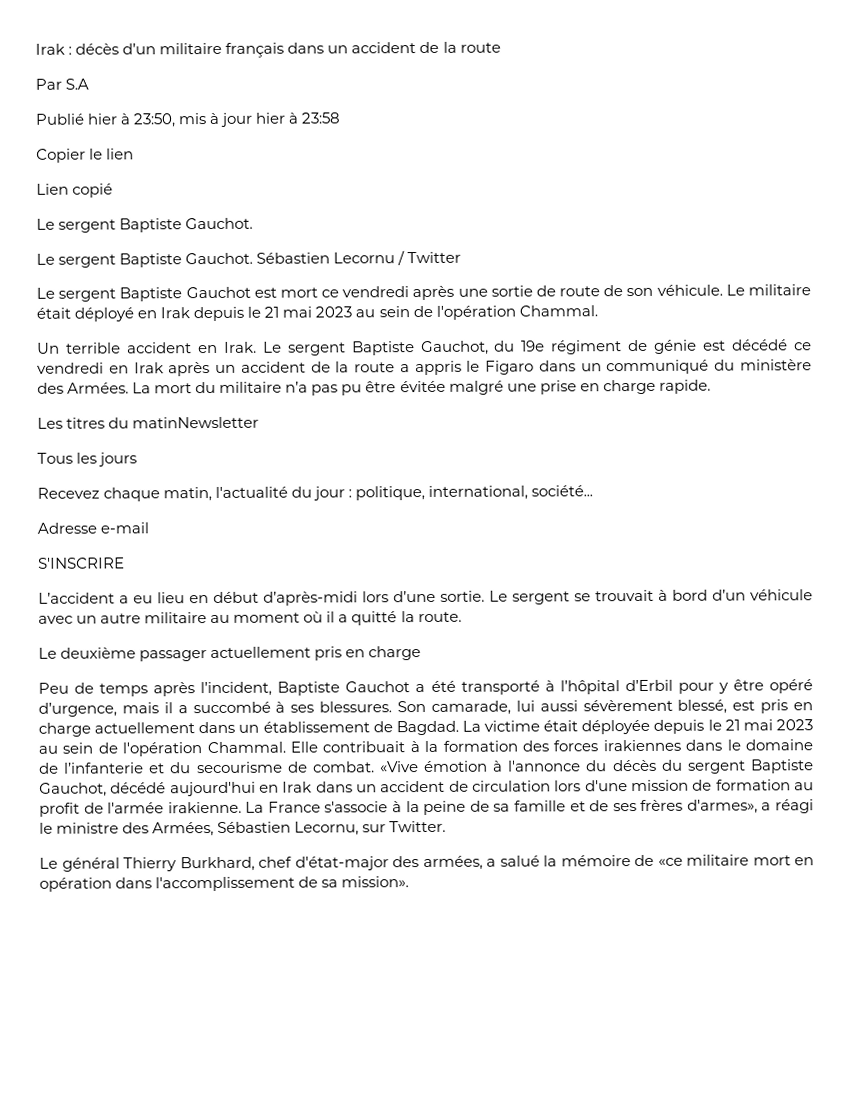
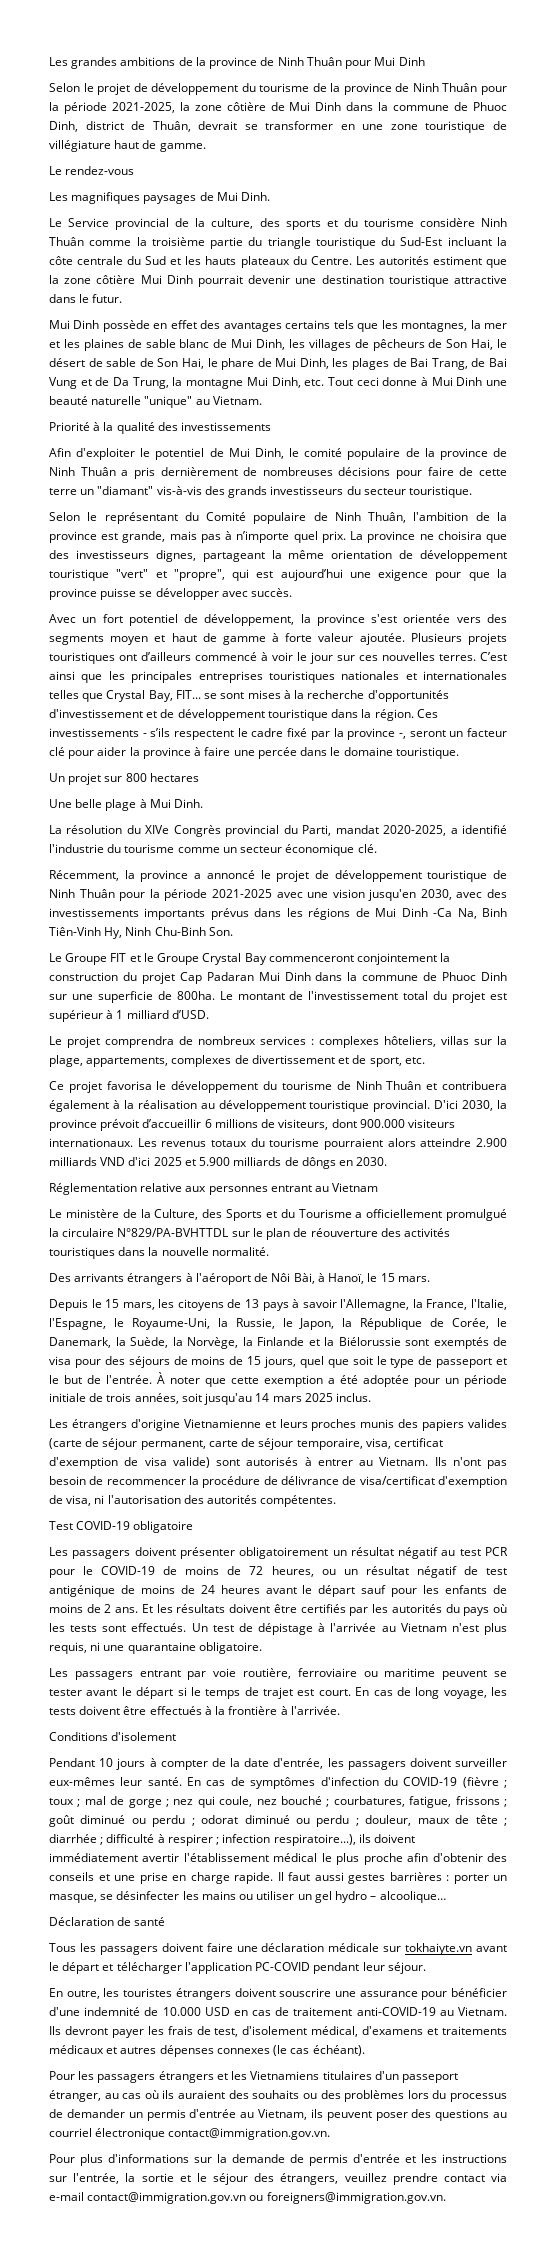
[35,41,501,58] [35,78,90,90] [35,112,341,128] [36,148,135,163] [36,183,114,198] [36,217,254,233] [36,250,462,268] [36,284,811,302] [36,305,598,322] [37,339,812,356] [37,359,812,377] [37,380,504,396] Irak : décès d’un militaire français dans un accident de la route // Par S.A // Publié hier à 23:50, mis à jour hier à 23:58 // Copier le lien // Lien copié // Le sergent Baptiste Gauchot. // Le sergent Baptiste Gauchot. Sébastien Lecornu / Twitter // Le sergent Baptiste Gauchot est mort ce vendredi après une sortie de route de son véhicule. Le militaire était déployé en Irak depuis le 21 mai 2023 au sein de l'opération Chammal. // Un terrible accident en Irak. Le sergent Baptiste Gauchot, du 19e régiment de génie est décédé ce vendredi en Irak après un accident de la route a appris le Figaro dans un communiqué du ministère des Armées. La mort du militaire n’a pas pu être évitée malgré -> [49,57,425,69] [49,83,508,95] [49,102,507,114] [49,121,508,133] [49,140,206,152] [49,166,135,175] [49,192,271,204] [49,218,507,230] [49,237,507,249] [49,256,508,268] [49,275,507,287] [49,294,123,303] [49,320,507,332] [49,339,507,351] [49,358,507,370] [49,377,507,389] [49,396,262,408] [49,422,272,434] [49,448,507,460] [49,467,507,479] [49,486,473,498] [49,512,507,524] [49,531,507,543] [49,550,507,562] [49,569,507,581] [49,588,293,600] [49,614,507,626] [49,633,507,645] [49,652,507,664] [49,671,507,683] [49,690,449,702] [49,709,438,721] [49,728,507,740] [49,747,459,759] [49,773,199,785] [49,799,204,811] [49,825,507,837] [49,844,377,856] [49,870,507,882] [49,889,507,901] [49,908,507,920] [49,927,233,939] [49,953,451,965] [49,972,508,984] [49,991,508,1003] [49,1010,209,1022] [49,1036,507,1048] [49,1055,425,1067] [49,1081,507,1093] [49,1100,507,1112] [49,1119,456,1131] [49,1138,507,1150] [49,1157,388,1169] [49,1183,379,1195] [49,1209,507,1221] [49,1228,451,1240] [49,1247,269,1259] [49,1273,430,1285] [49,1299,507,1311] [49,1318,508,1330] [49,1337,507,1349] [49,1356,507,1368] [49,1372,507,1387] [49,1393,372,1405] [49,1419,507,1431] [49,1438,444,1450] [49,1457,507,1469] [49,1476,507,1488] [49,1495,337,1507] [49,1521,194,1533] [49,1547,509,1559] [49,1566,508,1578] [49,1585,507,1597] [49,1604,508,1616] [49,1623,507,1635] [49,1642,262,1654] [49,1668,508,1680] [49,1687,507,1699] [49,1706,340,1715] [49,1732,177,1741] [49,1758,508,1770] [49,1777,508,1789] [49,1796,507,1808] [49,1815,508,1827] [49,1834,416,1846] [49,1853,508,1865] [49,1872,110,1881] Les grandes ambitions de la province de Ninh Thuân pour Mui Dinh // Selon le projet de développement du tourisme de la province de Ninh Thuân pour la période 2021-2025, la zone côtière de Mui Dinh dans la commune de Phuoc Dinh, district de Thuân, devrait se transformer en une zone touristique de villégiature haut de gamme. // Le rendez-vous // Les magnifiques paysages de Mui Dinh. // Le Service provincial de la culture, des sports et du tourisme considère Ninh Thuân comme la troisième partie du triangle touristique du Sud-Est incluant la côte centrale du Sud et les hauts plateaux du Centre. Les autorités estiment que la zone côtière Mui Dinh pourrait devenir une destination touristique attractive dans le futur. // Mui Dinh possède en effet des avantages certains tels que les montagnes, la mer et les plaines de sable blanc de Mui Dinh, les villages de pêcheurs de Son Hai, le désert de sable de Son Hai, le phare de Mui Dinh, les plages de Bai Trang, de Bai Vung et de Da Trung, la montagne Mui Dinh, etc. Tout ceci donne à Mui Dinh une beauté naturelle "unique" au Vietnam. // Priorité à la qualité des investissements // Afin d'exploiter le potentiel de Mui Dinh, le comité populaire de la province de Ninh Thuân a pris dernièrement de nombreuses décisions pour faire de cette terre un "diamant" vis-à-vis des grands investisseurs du secteur touristique. // Selon le représentant du Comité populaire de Ninh Thuân, l'ambition de la province est grande, mais pas à n’importe quel prix. La province ne choisira que des investisseurs dignes, partageant la même orientation de développement touristique "vert" et "propre", qui est aujourd’hui une exigence pour que la province puisse se développer avec succès. // Avec un fort potentiel de développement, la province s'est orientée vers des segments moyen et haut de gamme à forte valeur ajoutée. Plusieurs projets touristiques ont d’ailleurs commencé à voir le jour sur ces nouvelles terres. C’est ainsi que les principales entreprises touristiques nationales et internationales telles que Crystal Bay, FIT... se sont mises à la recherche d'opportunités d'investissement et de développement touristique dans la région. Ces investissements - s’ils respectent le cadre fixé par la province -, seront un facteur clé pour aider la province à faire une percée dans le domaine touristique. // Un projet sur 800 hectares // Une belle plage à Mui Dinh. // La résolution du XIVe Congrès provincial du Parti, mandat 2020-2025, a identifié l'industrie du tourisme comme un secteur économique clé. // Récemment, la province a annoncé le projet de développement touristique de Ninh Thuân pour la période 2021-2025 avec une vision jusqu'en 2030, avec des investissements importants prévus dans les régions de Mui Dinh -Ca Na, Binh Tiên-Vinh Hy, Ninh Chu-Binh Son. // Le Groupe FIT et le Groupe Crystal Bay commenceront conjointement la construction du projet Cap Padaran Mui Dinh dans la commune de Phuoc Dinh sur une superficie de 800ha. Le montant de l'investissement total du projet est supérieur à 1 milliard d’USD. // Le projet comprendra de nombreux services : complexes hôteliers, villas sur la plage, appartements, complexes de divertissement et de sport, etc. // Ce projet favorisa le développement du tourisme de Ninh Thuân et contribuera également à la réalisation au développement touristique provincial. D'ici 2030, la province prévoit d’accueillir 6 millions de visiteurs, dont 900.000 visiteurs internationaux. Les revenus totaux du tourisme pourraient alors atteindre 2.900 milliards VND d'ici 2025 et 5.900 milliards de dôngs en 2030. // Réglementation relative aux personnes entrant au Vietnam // Le ministère de la Culture, des Sports et du Tourisme a officiellement promulgué la circulaire N°829/PA-BVHTTDL sur le plan de réouverture des activités touristiques dans la nouvelle normalité. // Des arrivants étrangers à l'aéroport de Nôi Bài, à Hanoï, le 15 mars. // Depuis le 15 mars, les citoyens de 13 pays à savoir l'Allemagne, la France, l'Italie, l'Espagne, le Royaume-Uni, la Russie, le Japon, la République de Corée, le Danemark, la Suède, la Norvège, la Finlande et la Biélorussie sont exemptés de visa pour des séjours de moins de 15 jours, quel que soit le type de passeport et le but de l'entrée. À noter que cette exemption a été adoptée pour un période initiale de trois années, soit jusqu'au 14 mars 2025 inclus. // Les étrangers d'origine Vietnamienne et leurs proches munis des papiers valides (carte de séjour permanent, carte de séjour temporaire, visa, certificat d'exemption de visa valide) sont autorisés à entrer au Vietnam. Ils n'ont pas besoin de recommencer la procédure de délivrance de visa/certificat d'exemption de visa, ni l'autorisation des autorités compétentes. // Test COVID-19 obligatoire // Les passagers doivent présenter obligatoirement un résultat négatif au test PCR pour le COVID-19 de moins de 72 heures, ou un résultat négatif de test antigénique de moins de 24 heures avant le départ sauf pour les enfants de moins de 2 ans. Et les résultats doivent être certifiés par les autorités du pays où les tests sont effectués. Un test de dépistage à l'arrivée au Vietnam n'est plus requis, ni une quarantaine obligatoire. // Les passagers entrant par voie routière, ferroviaire ou maritime peuvent se tester avant le départ si le temps de trajet est court. En cas de long voyage, les tests doivent être effectués à la frontière à l'arrivée. // Conditions d'isolement // Pendant 10 jours à compter de la date d'entrée, les passagers doivent surveiller eux-mêmes leur santé. En cas de symptômes d'infection du COVID-19 (fièvre ; toux ; mal de gorge ; nez qui coule, nez bouché ; courbatures, fatigue, frissons ; goût diminué ou perdu ; odorat diminué ou perdu ; douleur, maux de tête ; diarrhée ; difficulté à respirer ; infection respiratoire...), ils doivent immédiatement avertir l'établissement médical le plus proche afin d'obtenir des conseils et
[37,416,260,429] [37,452,138,467] [37,485,594,502] [37,522,150,534] [38,557,125,569] [38,589,813,606] [38,611,462,626] [38,646,422,662] [38,679,813,697] [38,699,813,717] [38,719,813,737] [38,739,813,757] [39,759,814,774] [39,779,815,797] [39,799,814,817] [39,820,447,837] [39,854,814,872] [39,876,410,892] // Les titres du matinNewsletter // Tous les jours // Recevez chaque matin, l'actualité du jour : politique, international, société... // Adresse e-mail // S'INSCRIRE // L’accident a eu lieu en début d’après-midi lors d’une sortie. Le sergent se trouvait à bord d’un véhicule avec un autre militaire au moment où il a quitté la route. // Le deuxième passager actuellement pris en charge // Peu de temps après l’incident, Baptiste Gauchot a été transporté à l’hôpital d’Erbil pour y être opéré d’urgence, mais il a succombé à ses blessures. Son camarade, lui aussi sévèrement blessé, est pris en charge actuellement dans un établissement de Bagdad. La victime était déployée depuis le 21 mai 2023 au sein de l'opération Chammal. Elle contribuait à la formation des forces irakiennes dans le domaine de l’infanterie et du secourisme de combat. «Vive émotion à l'annonce du décès du sergent Baptiste Gauchot, décédé aujourd'hui en Irak dans un accident de circulation lors d'une mission de formation au profit de l'armée irakienne. La France s'associe à la peine de sa famille et de ses frères d'armes», a réagi le ministre des Armées, Sébastien Lecornu, sur Twitter. // Le général Thierry Burkhard, chef d'état-major des armées, a salué la mémoire de «ce militaire mort en opération dans l'accomplissement de sa mission». -> [277,1872,507,1884] [49,1891,446,1903] [49,1917,166,1926] [49,1943,507,1955] [49,1962,426,1974] [49,1988,507,2000] [49,2007,508,2016] [49,2026,508,2038] [49,2045,365,2057] [49,2071,459,2083] [49,2090,508,2102] [49,2109,507,2121] [49,2128,331,2140] [49,2154,507,2166] [49,2173,508,2185] [49,2192,446,2204] Il faut aussi gestes barrières : porter un masque, se désinfecter les mains ou utiliser un gel hydro – alcoolique… // Déclaration de santé // Tous les passagers doivent faire une déclaration médicale sur tokhaiyte.vn avant le départ et télécharger l'application PC-COVID pendant leur séjour. // En outre, les touristes étrangers doivent souscrire une assurance pour bénéficier d'une indemnité de 10.000 USD en cas de traitement anti-COVID-19 au Vietnam. Ils devront payer les frais de test, d'isolement médical, d'examens et traitements médicaux et autres dépenses connexes (le cas échéant). // Pour les passagers étrangers et les Vietnamiens titulaires d'un passeport étranger, au cas où ils auraient des souhaits ou des problèmes lors du processus de demander un permis d'entrée au Vietnam, ils peuvent poser des questions au courriel électronique contact@immigration.gov.vn. // Pour plus d'informations sur la demande de permis d'entrée et les instructions sur l'entrée, la sortie et le séjour des étrangers, veuillez prendre contact via e-mail contact@immigration.gov.vn ou foreigners@immigration.gov.vn.

